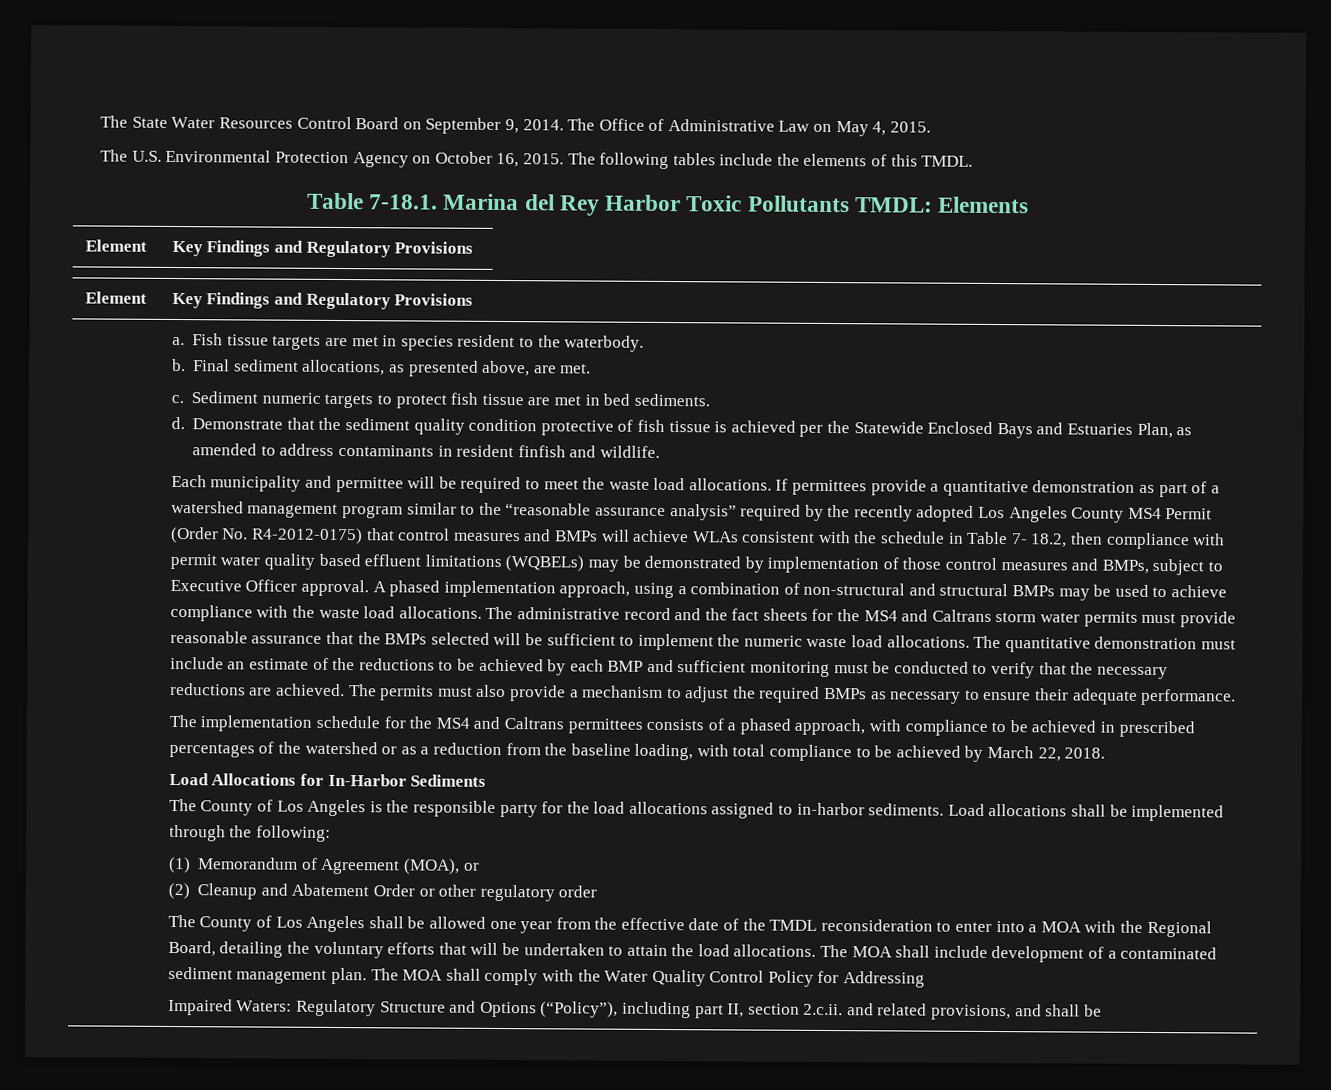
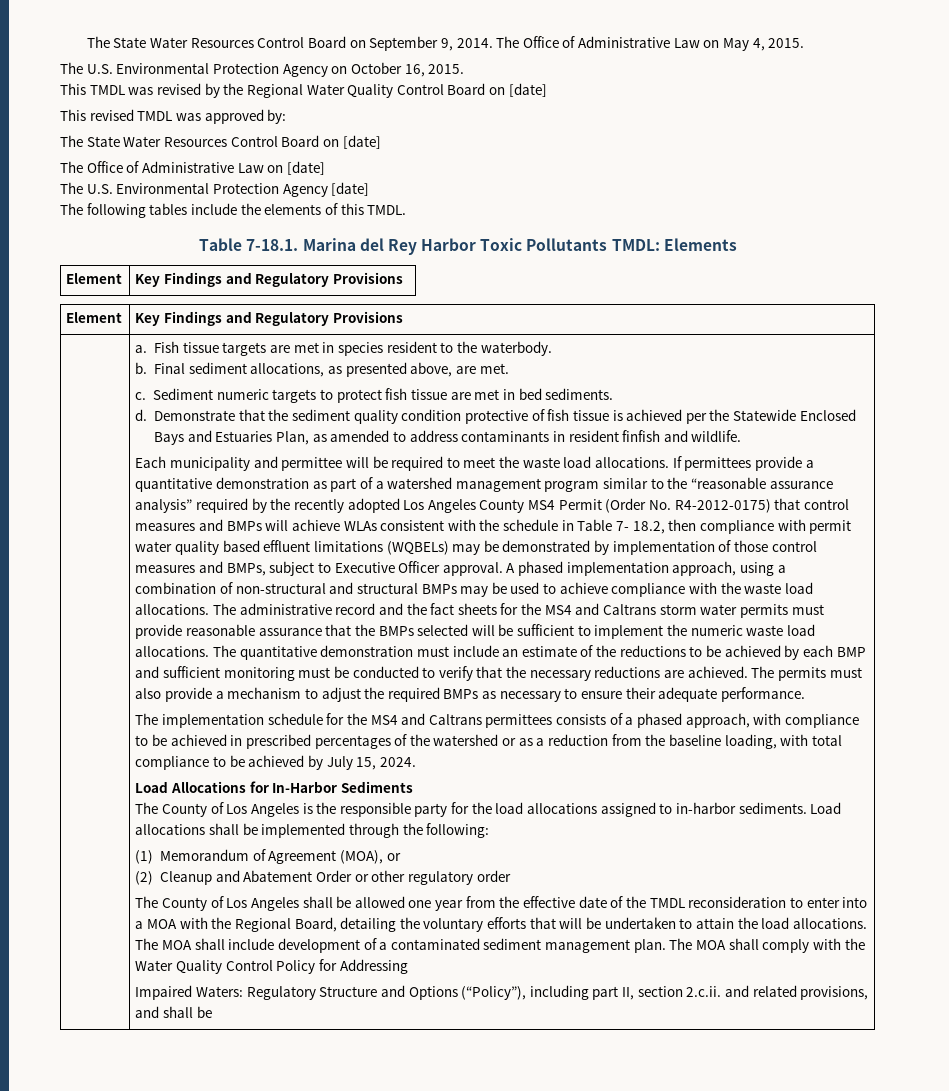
(564, 159) none -> [60,83,547,98] [60,109,287,124] [60,135,381,149] [60,161,325,175] [60,182,370,197] // This TMDL was revised by the Regional Water Quality Control Board on [date] // This revised TMDL was approved by: // The State Water Resources Control Board on [date] // The Office of Administrative Law on [date] // The U.S. Environmental Protection Agency [date] //
[987,745,1106,762] March 22, 2018. -> [326,756,416,770] July 15, 2024.

